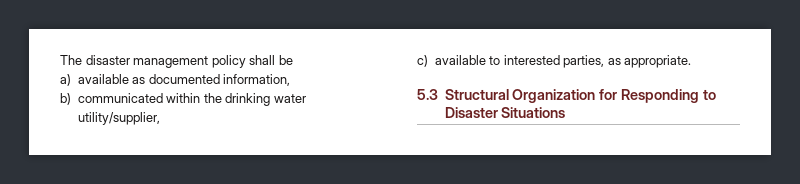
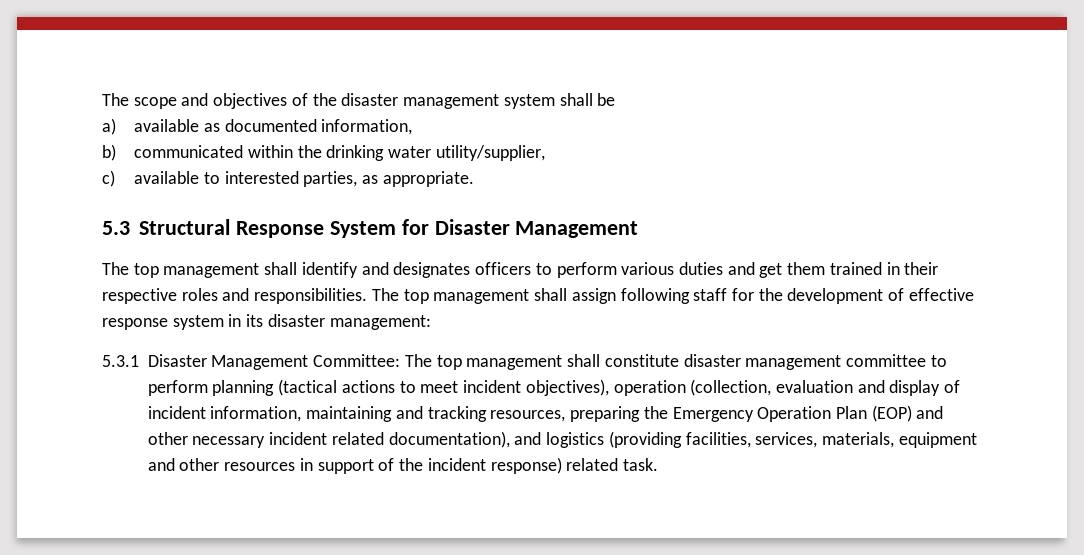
[60,55,246,68] The disaster management policy -> [102,93,555,109] The scope and objectives of the disaster management system
[512,89,717,103] [444,107,566,118] Organization for Responding to Disaster Situations -> [235,219,639,238] [102,262,939,278] [102,288,974,304] [102,314,431,330] [102,354,947,370] [147,379,961,396] [147,405,944,422] [147,431,977,448] [147,457,659,474] Response System for Disaster Management // The top management shall identify and designates officers to perform various duties and get them trained in their respective roles and responsibilities. The top management shall assign following staff for the development of effective response system in its disaster management: // 5.3.1 Disaster Management Committee: The top management shall constitute disaster management committee to perform planning (tactical actions to meet incident objectives), operation (collection, evaluation and display of incident information, maintaining and tracking resources, preparing the Emergency Operation Plan (EOP) and other necessary incident related documentation), and logistics (providing facilities, services, materials, equipment and other resources in support of the incident response) related task.

